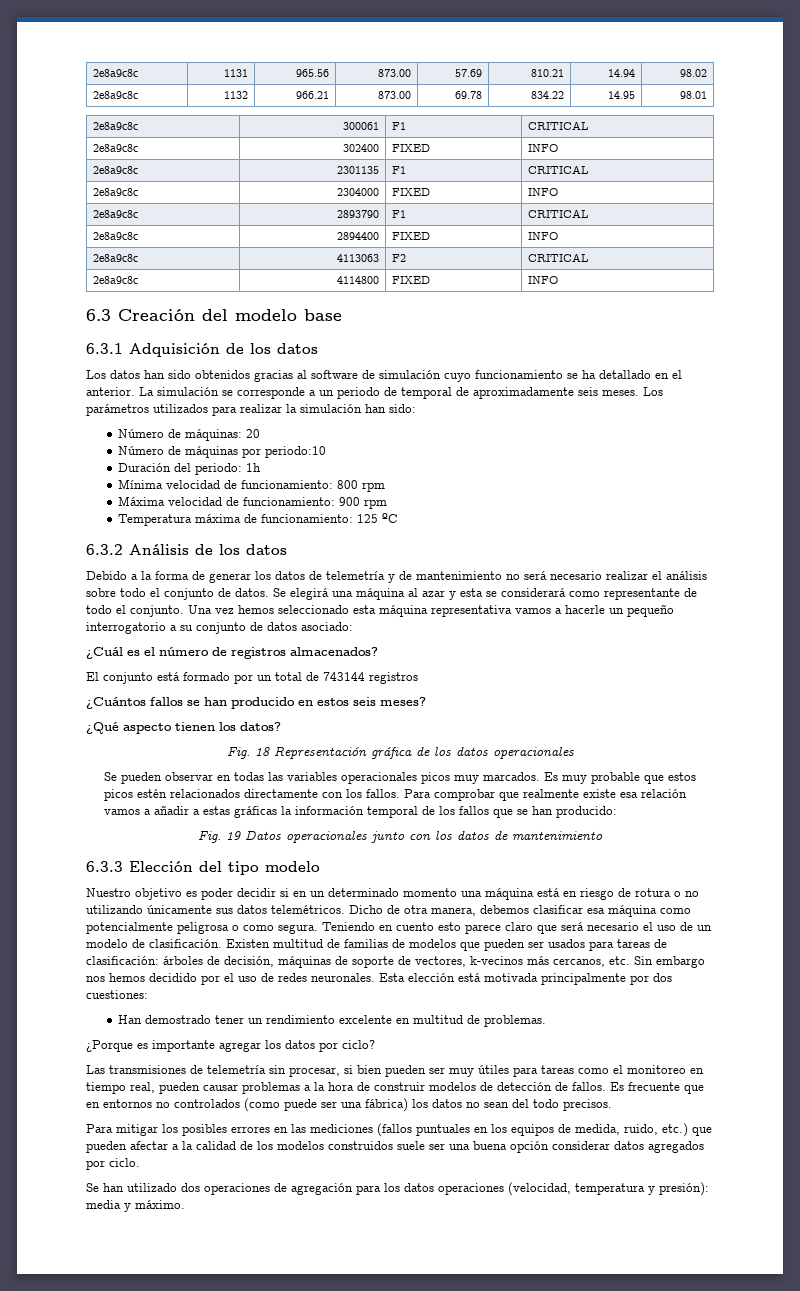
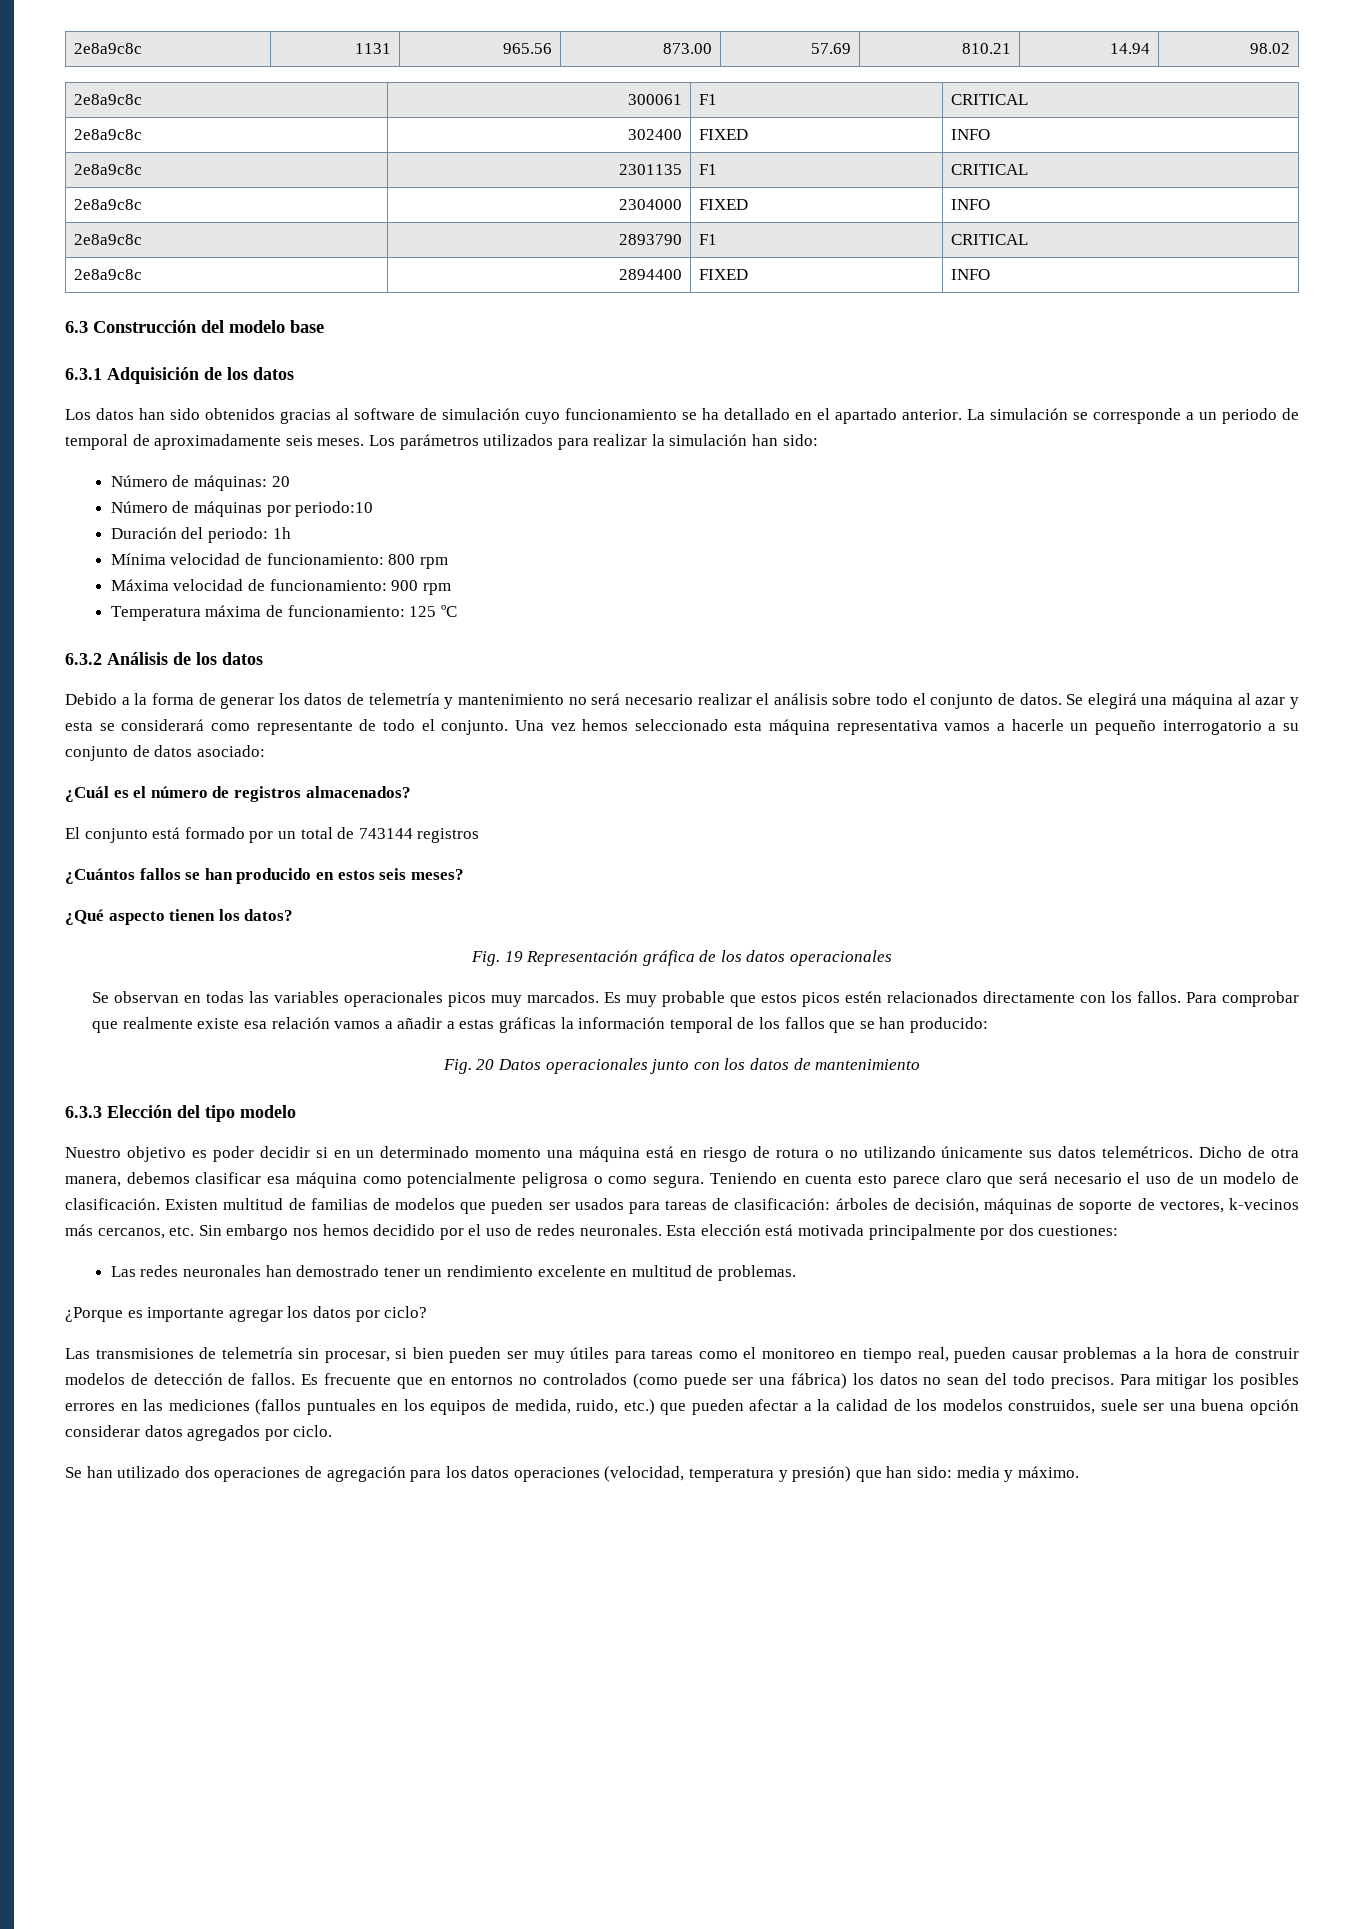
[93,91,139,99] [223,91,248,99] [295,91,329,99] [377,91,411,99] [454,91,482,99] [530,91,564,99] [607,91,635,99] [679,91,707,99] // 2e8a9c8c | 1132 | 966.21 | 873.00 | 69.78 | 834.22 | 14.95 | 98.01 -> (1291, 48) none
[93,254,139,262] [336,254,379,262] [392,254,407,262] [528,253,589,262] [93,276,139,284] [336,276,379,284] [392,276,431,284] [528,276,559,284] // 2e8a9c8c | 4113063 | F2 | CRITICAL // 2e8a9c8c | 4114800 | FIXED | INFO -> (990, 274) none
[118,309,195,321] Creación -> [93,320,197,333] Construcción
(682, 374) none -> [835,408,897,424] apartado
[399,571,412,580] de -> (454, 703) none
[254,747,270,756] 18 -> [504,951,523,962] 19
[121,772,214,784] pueden observar -> [114,991,180,1003] observan
[226,831,241,840] 19 -> [476,1059,495,1070] 20
[396,922,434,931] cuento -> [805,1174,853,1184] cuenta
[118,1015,143,1024] Han -> [110,1265,292,1277] Las redes neuronales han
(612, 1105) // -> (1114, 1381) none
[328,1141,393,1150] construidos -> [1008,1399,1096,1414] construidos,
[659,1182,709,1196] presión): -> [792,1466,953,1482] presión) que han sido:

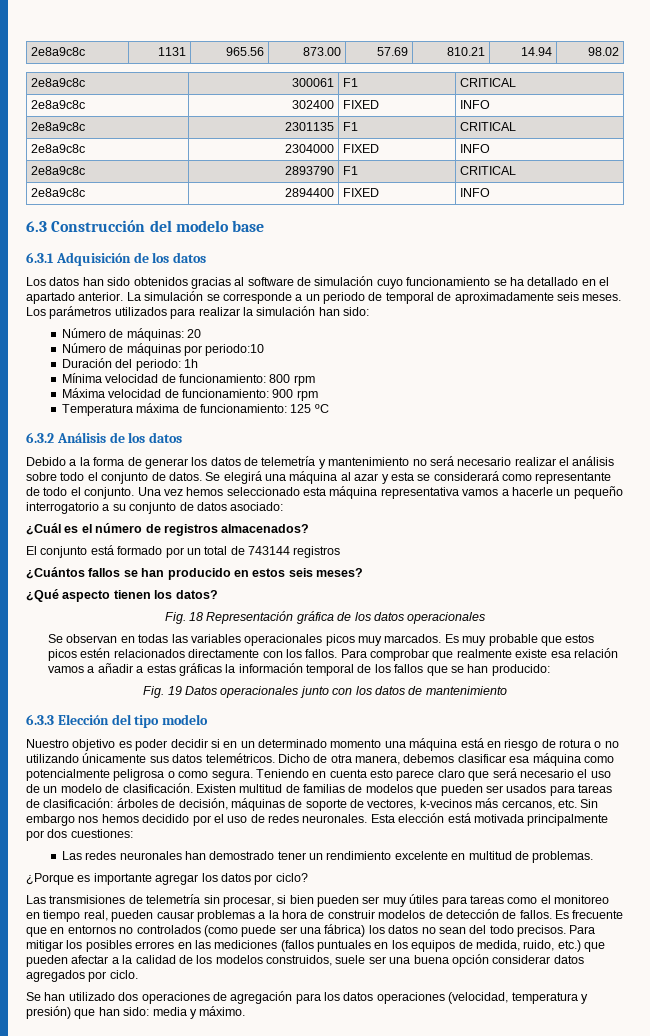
[504,951,523,962] 19 -> [189,612,204,621] 18
[476,1059,495,1070] 20 -> [167,686,182,695] 19

